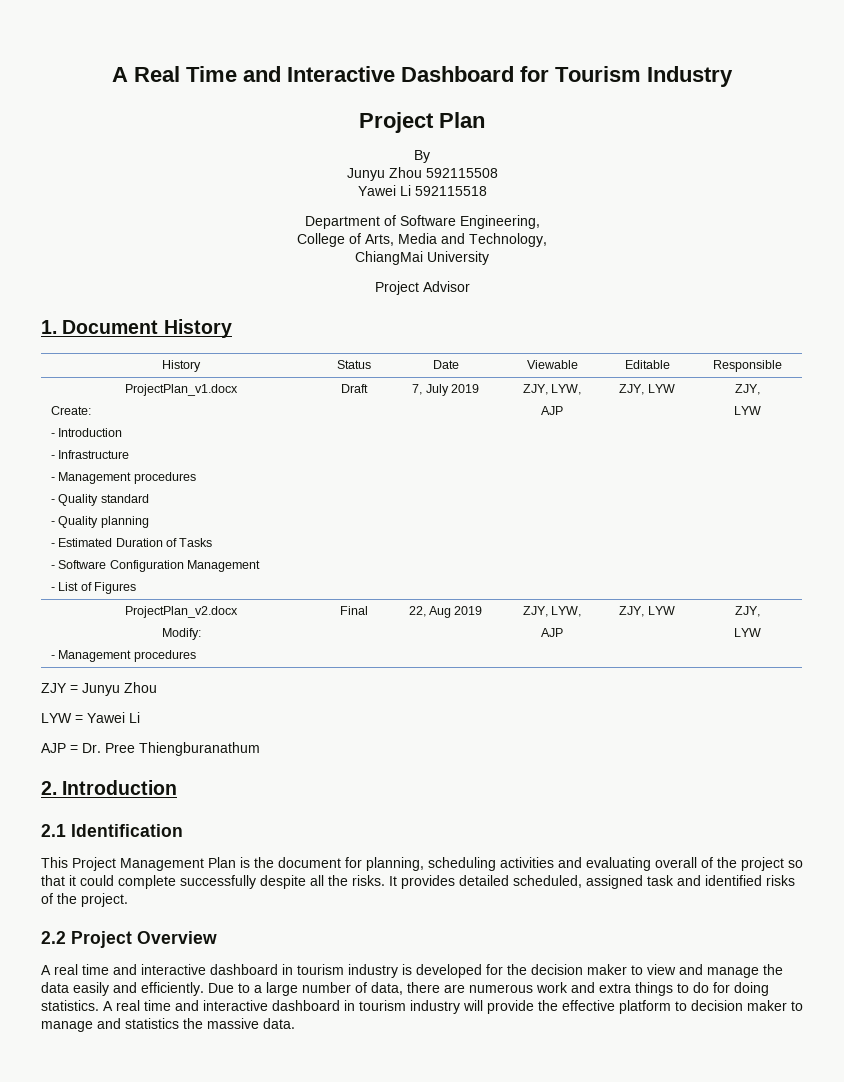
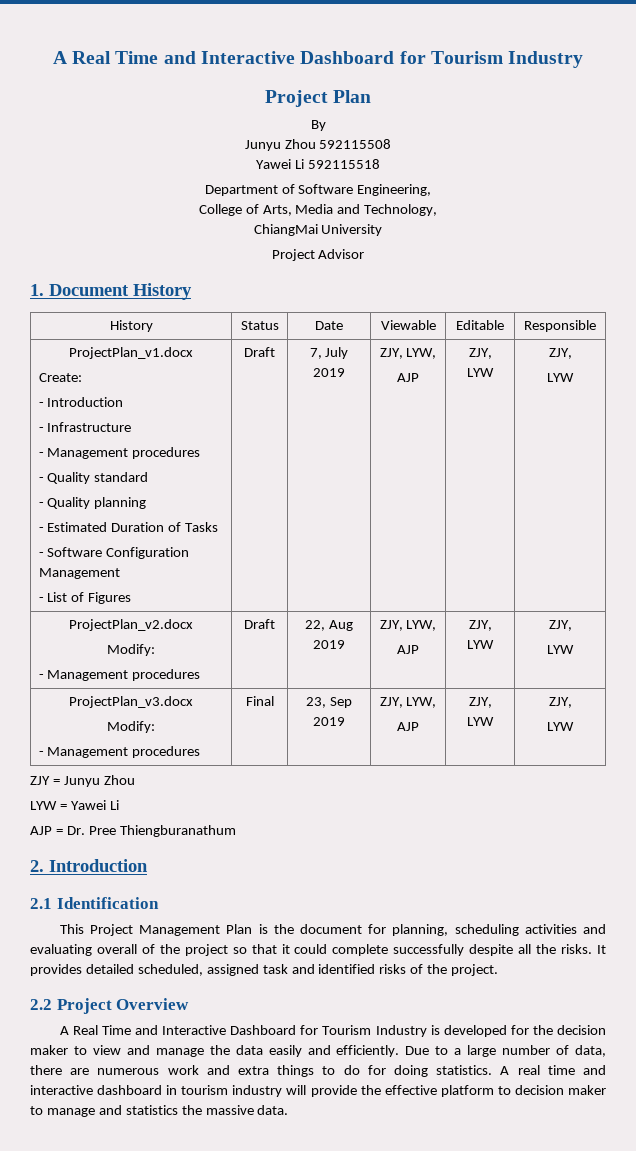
[340,606,368,615] Final -> [244,619,275,629] Draft
(761, 632) none -> [69,696,193,708] [107,721,155,733] [38,746,201,758] [245,696,274,706] [306,697,352,708] [313,717,345,726] [379,697,437,708] [397,722,419,731] [468,697,492,708] [467,717,494,726] [548,697,572,708] [547,722,574,731] // ProjectPlan_v3.docx // Modify: // - Management procedures | Final | 23, Sep 2019 | ZJY, LYW, // AJP | ZJY, LYW | ZJY, // LYW
[54,964,398,978] real time and interactive dashboard in tourism industry -> [72,1025,427,1037] Real Time and Interactive Dashboard for Tourism Industry

